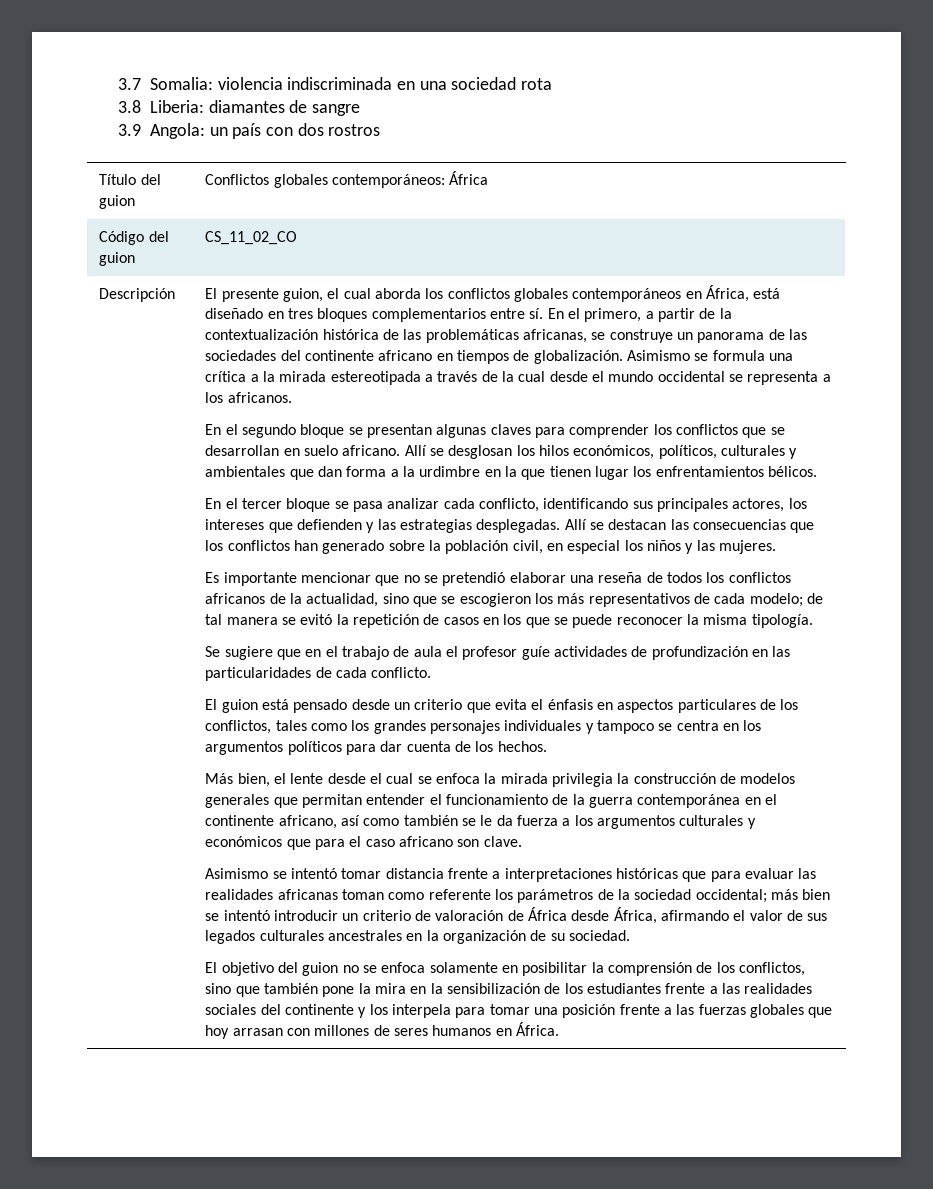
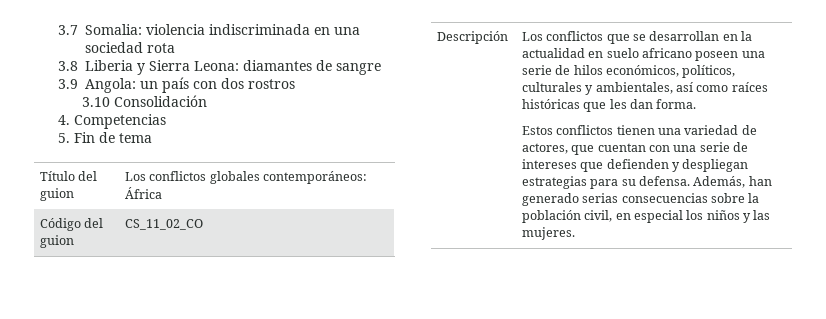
[149,100,204,113] Liberia: -> [84,60,239,75] Liberia y Sierra Leona:
(381, 130) none -> [81,95,207,107] [57,114,166,129] [57,132,152,143] // 3.10 Consolidación // 4. Competencias // 5. Fin de tema
[205,174,270,185] Conflictos -> [124,171,207,181] Los conflictos
[205,285,781,302] [205,308,732,322] [205,329,807,343] [205,350,793,364] [205,371,831,385] [205,392,292,403] [205,424,672,438] El presente guion, el cual aborda los conflictos globales contemporáneos en África, está diseñado en tres bloques complementarios entre sí. En el primero, a partir de la contextualización histórica de las problemáticas africanas, se construye un panorama de las sociedades del continente africano en tiempos de globalización. Asimismo se formula una crítica a la mirada estereotipada a través de la cual desde el mundo occidental se representa a los africanos. // En el segundo bloque se presentan algunas claves para comprender los -> [521,32,543,41] Los
[304,445,535,459] suelo africano. Allí se desglosan los -> [741,31,753,41] [521,48,765,61] [521,65,571,75] la actualidad en suelo africano poseen una serie de
[205,466,817,480] [205,498,807,512] [205,519,815,533] [205,540,385,554] ambientales que dan forma a la urdimbre en la que tienen lugar los enfrentamientos bélicos. // En el tercer bloque se pasa analizar cada conflicto, identificando sus principales actores, los intereses que defienden y las estrategias desplegadas. Allí se destacan las consecuencias que los conflictos han generado -> [595,82,768,94] [521,99,697,112] [521,125,757,135] [521,142,749,155] [521,159,749,172] [521,176,772,189] [521,193,708,206] ambientales, así como raíces históricas que les dan forma. // Estos conflictos tienen una variedad de actores, que cuentan con una serie de intereses que defienden y despliegan estrategias para su defensa. Además, han generado serias consecuencias
[205,572,791,586] [205,593,823,607] [205,614,813,628] [205,646,791,660] [205,667,432,681] [205,699,799,713] [205,720,762,734] [205,741,547,755] [205,773,796,787] [205,794,777,808] [205,815,756,829] [205,836,522,850] [205,868,817,882] [205,889,831,903] [205,907,828,924] [205,930,630,944] [205,962,805,976] [205,983,813,997] [205,1004,833,1018] [205,1022,559,1039] // Es importante mencionar que no se pretendió elaborar una reseña de todos los conflictos africanos de la actualidad, sino que se escogieron los más representativos de cada modelo; de tal manera se evitó la repetición de casos en los que se puede reconocer la misma tipología. // Se sugiere que en el trabajo de aula el profesor guíe actividades de profundización en las particularidades de cada conflicto. // El guion está pensado desde un criterio que evita el énfasis en aspectos particulares de los conflictos, tales como los grandes personajes individuales y tampoco se centra en los argumentos políticos para dar cuenta de los hechos. // Más bien, el lente desde el cual se enfoca la mirada privilegia la construcción de modelos generales que permitan entender el funcionamiento de la guerra contemporánea en el continente africano, así como también se le da fuerza a los argumentos culturales y económicos que para el caso africano son clave. // Asimismo se intentó tomar distancia frente a interpretaciones históricas que para evaluar las realidades africanas toman como referente los parámetros de la sociedad occidental; más bien se intentó introducir un criterio de valoración de África desde África, afirmando el valor de sus legados culturales ancestrales en la organización de su sociedad. // El objetivo del guion no se enfoca solamente en posibilitar la comprensión de los conflictos, sino que también pone la mira en la sensibilización de los estudiantes frente a las realidades sociales del continente y los interpela para tomar una posición frente a las fuerzas globales que hoy arrasan con millones de seres humanos en África. -> (575, 233) none

